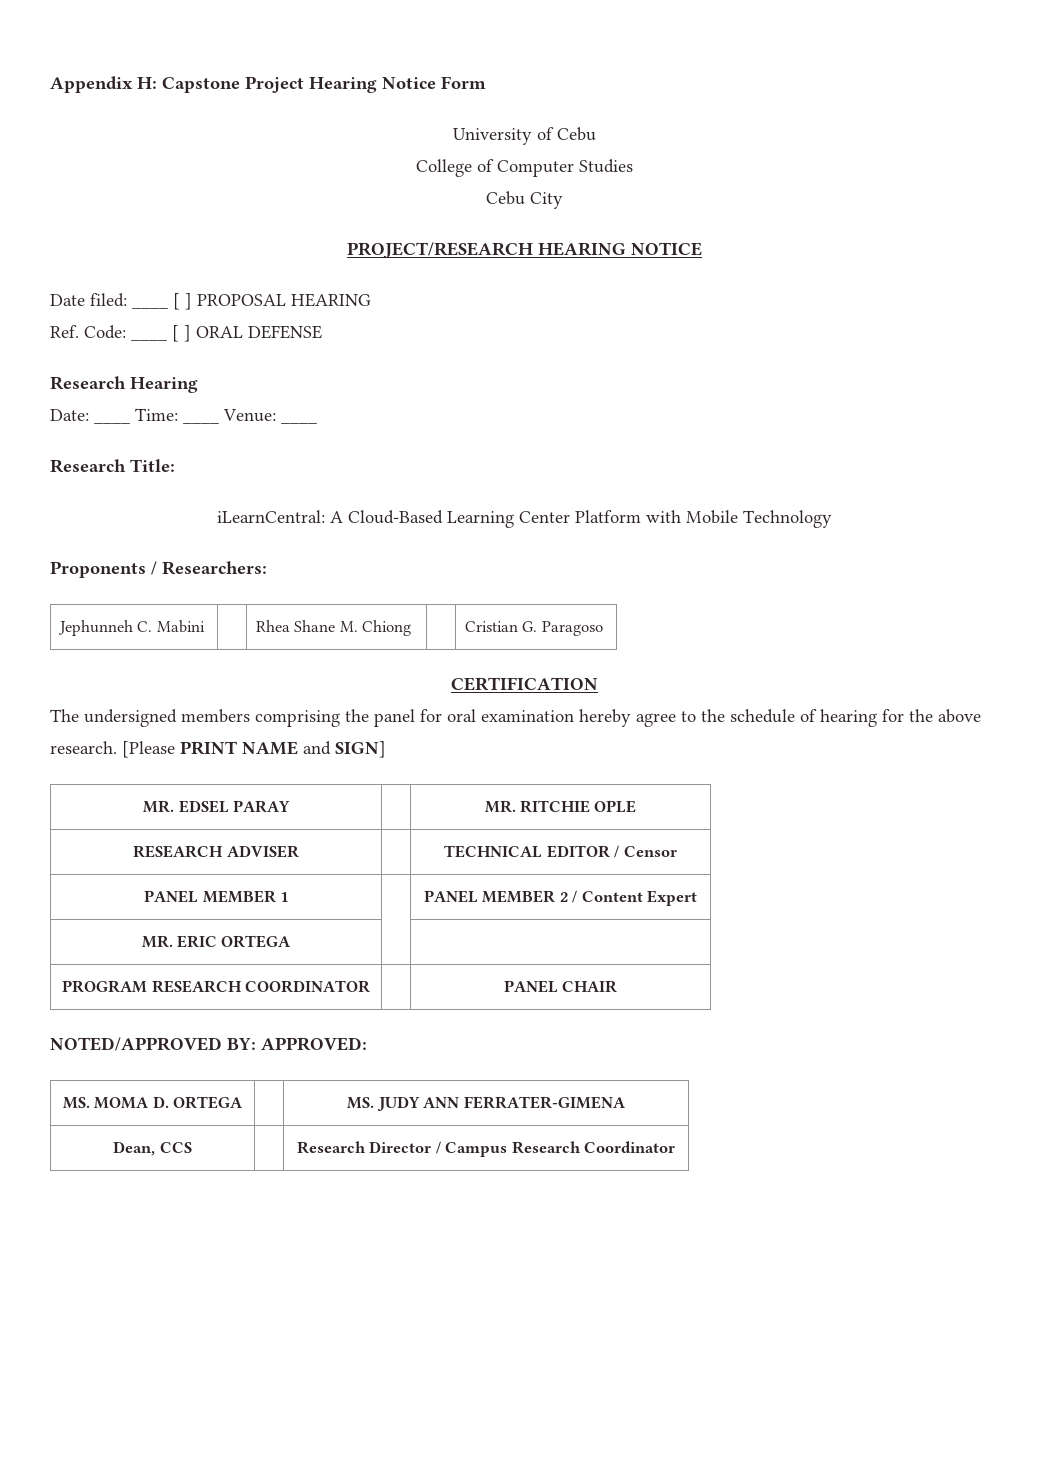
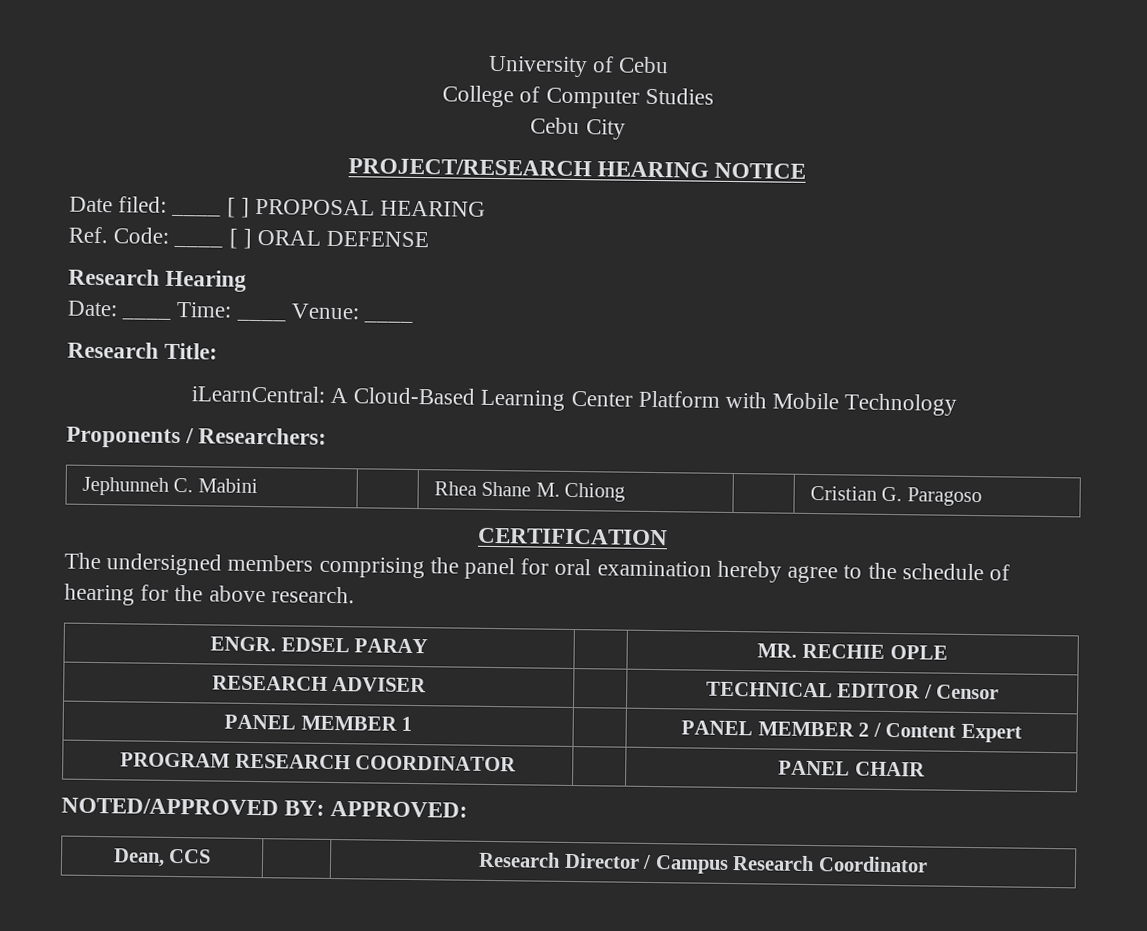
[50,76,486,93] Appendix H: Capstone Project Hearing Notice Form // -> (487, 66) none
[122,741,386,758] [143,800,175,813] [Please PRINT NAME and SIGN] // MR. -> [209,636,276,652] // ENGR.
[520,800,590,813] RITCHIE -> [802,643,885,659] RECHIE
[141,935,292,948] // MR. ERIC ORTEGA | | -> (1022, 733) none
[62,1096,244,1109] [347,1096,626,1111] // MS. MOMA D. ORTEGA | | MS. JUDY ANN FERRATER-GIMENA -> (469, 809) none

